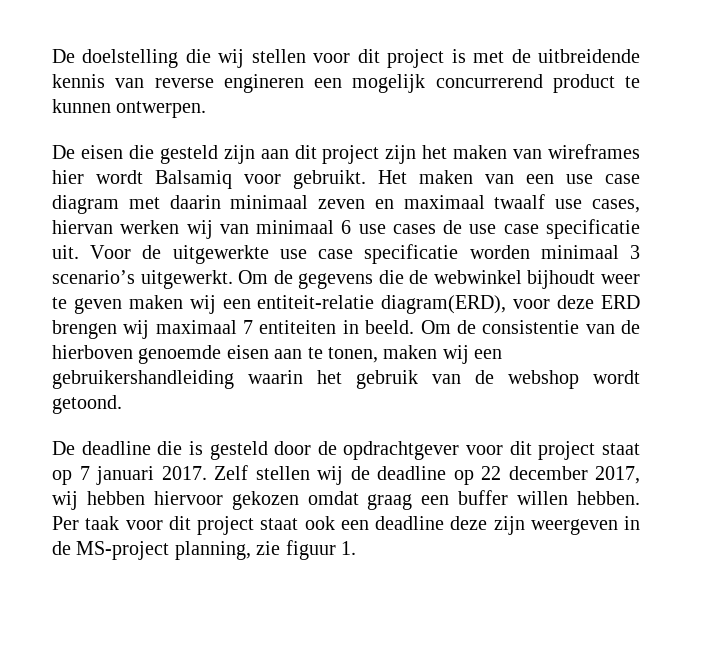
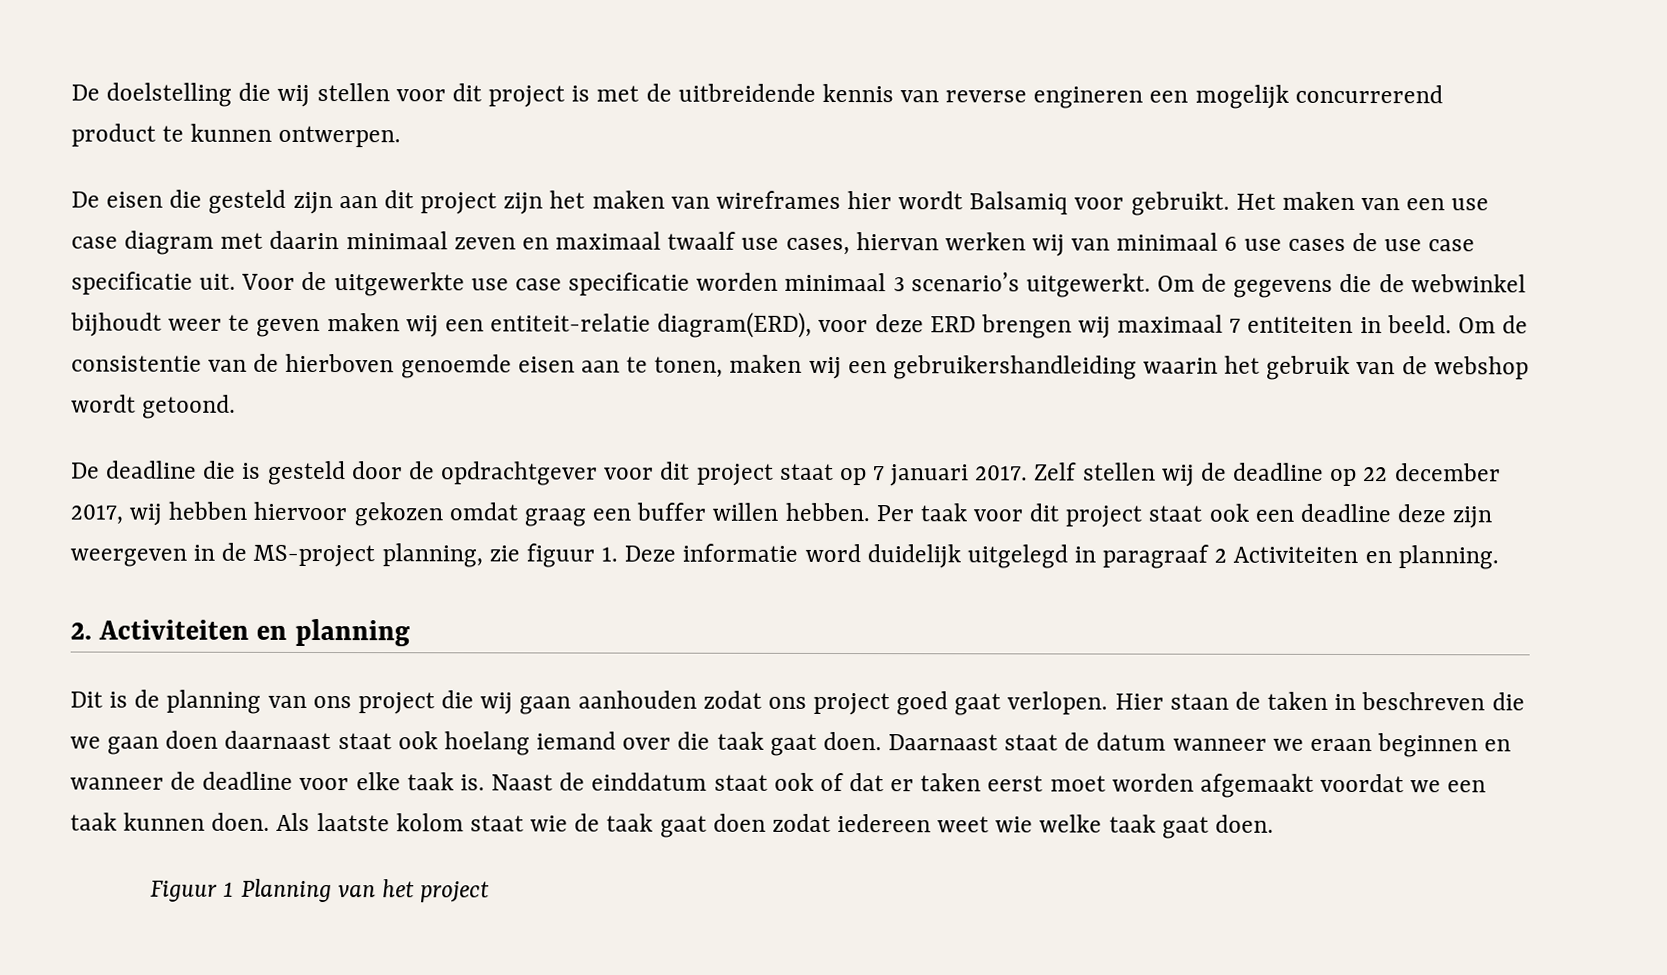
(356, 548) none -> [624,543,1499,570] [70,618,410,647] [70,689,1525,716] [70,730,1512,758] [70,771,1487,798] [70,812,1274,839] [150,878,490,903] Deze informatie word duidelijk uitgelegd in paragraaf 2 Activiteiten en planning. // 2. Activiteiten en planning // Dit is de planning van ons project die wij gaan aanhouden zodat ons project goed gaat verlopen. Hier staan de taken in beschreven die we gaan doen daarnaast staat ook hoelang iemand over die taak gaat doen. Daarnaast staat de datum wanneer we eraan beginnen en wanneer de deadline voor elke taak is. Naast de einddatum staat ook of dat er taken eerst moet worden afgemaakt voordat we een taak kunnen doen. Als laatste kolom staat wie de taak gaat doen zodat iedereen weet wie welke taak gaat doen. // Figuur 1 Planning van het project

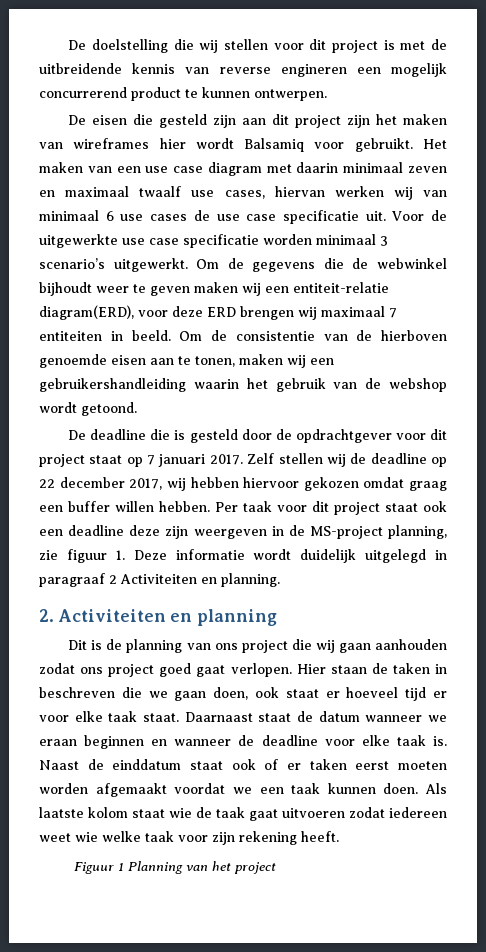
[804,543,861,563] word -> [253,549,292,560] wordt
[165,730,882,756] doen daarnaast staat ook hoelang iemand over die taak gaat doen. -> [213,687,448,701] [39,711,179,722] doen, ook staat er hoeveel tijd er voor elke taak staat.
[849,773,885,792] dat -> (279, 764) none
[1049,775,1106,792] moet -> [398,761,448,770] moeten
[712,813,766,832] doen -> [282,808,345,818] uitvoeren
[1161,814,1274,839] gaat doen. -> [178,831,339,845] voor zijn rekening heeft.

